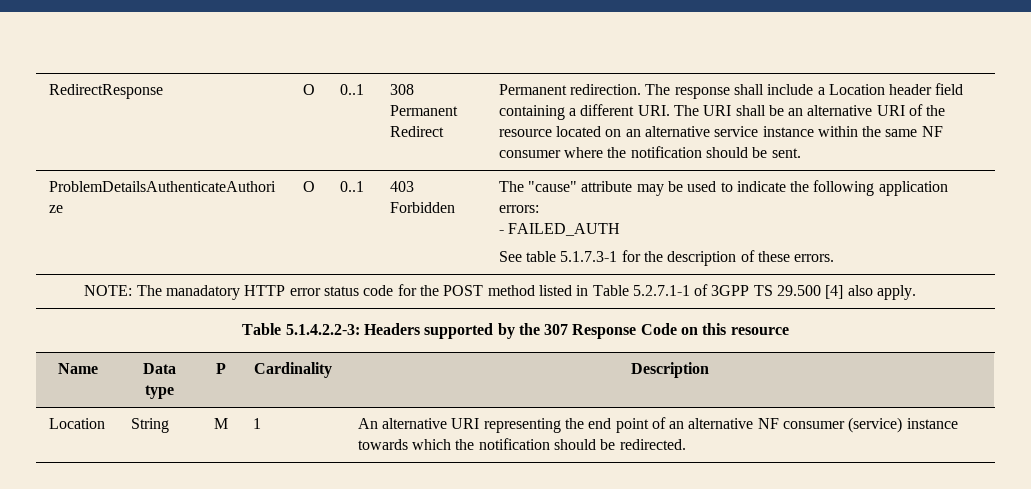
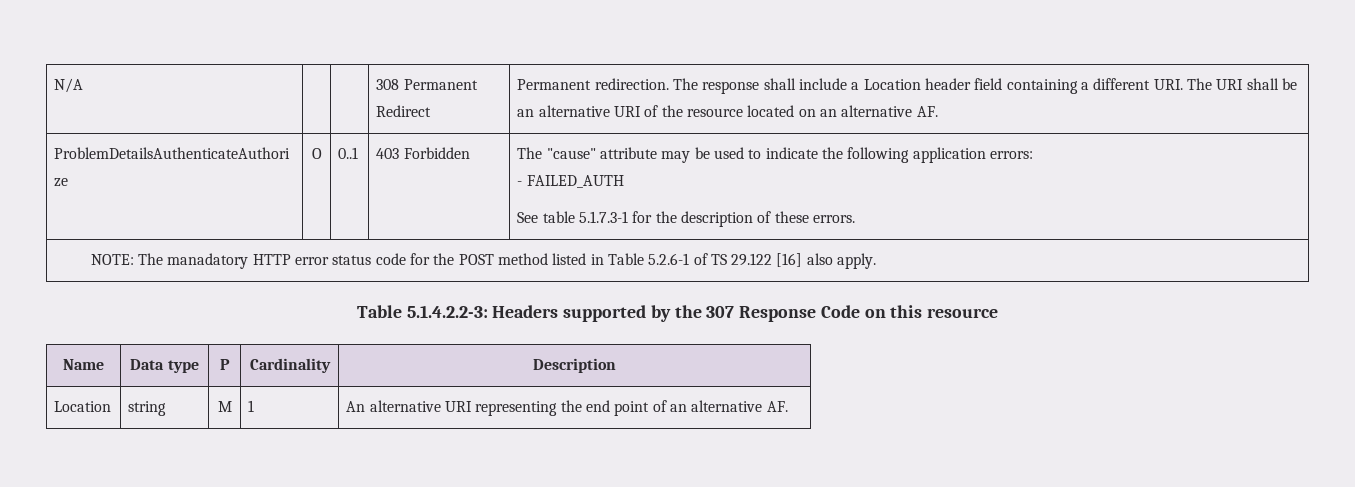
[48,84,163,99] [302,84,315,95] [339,84,364,95] RedirectResponse | O | 0..1 -> [54,78,84,93] N/A | |
[714,126,943,137] [498,146,801,158] service instance within the same NF consumer where the notification should be sent. -> [916,106,938,117] AF.
[632,284,844,299] 5.2.7.1-1 of 3GPP TS 29.500 [4] -> [648,253,803,267] 5.2.6-1 of TS 29.122 [16]
[130,418,169,433] String -> [128,401,167,416] string
[757,417,958,433] [357,438,686,450] NF consumer (service) instance towards which the notification should be redirected. -> [766,401,788,412] AF.

